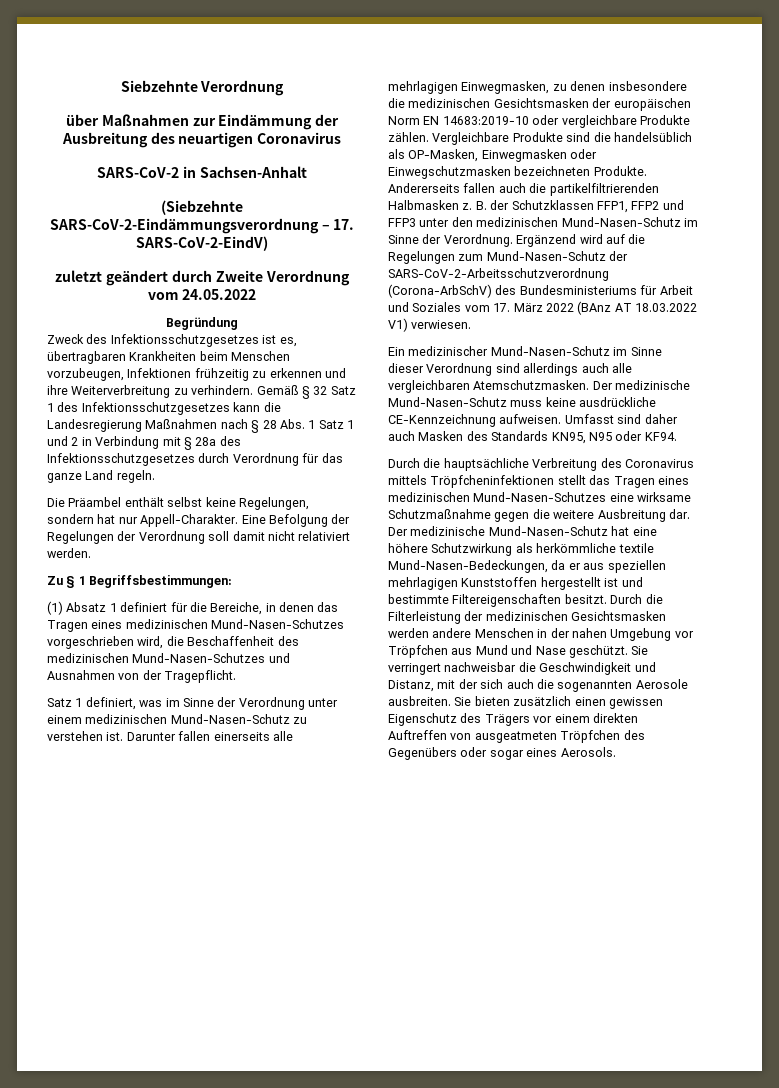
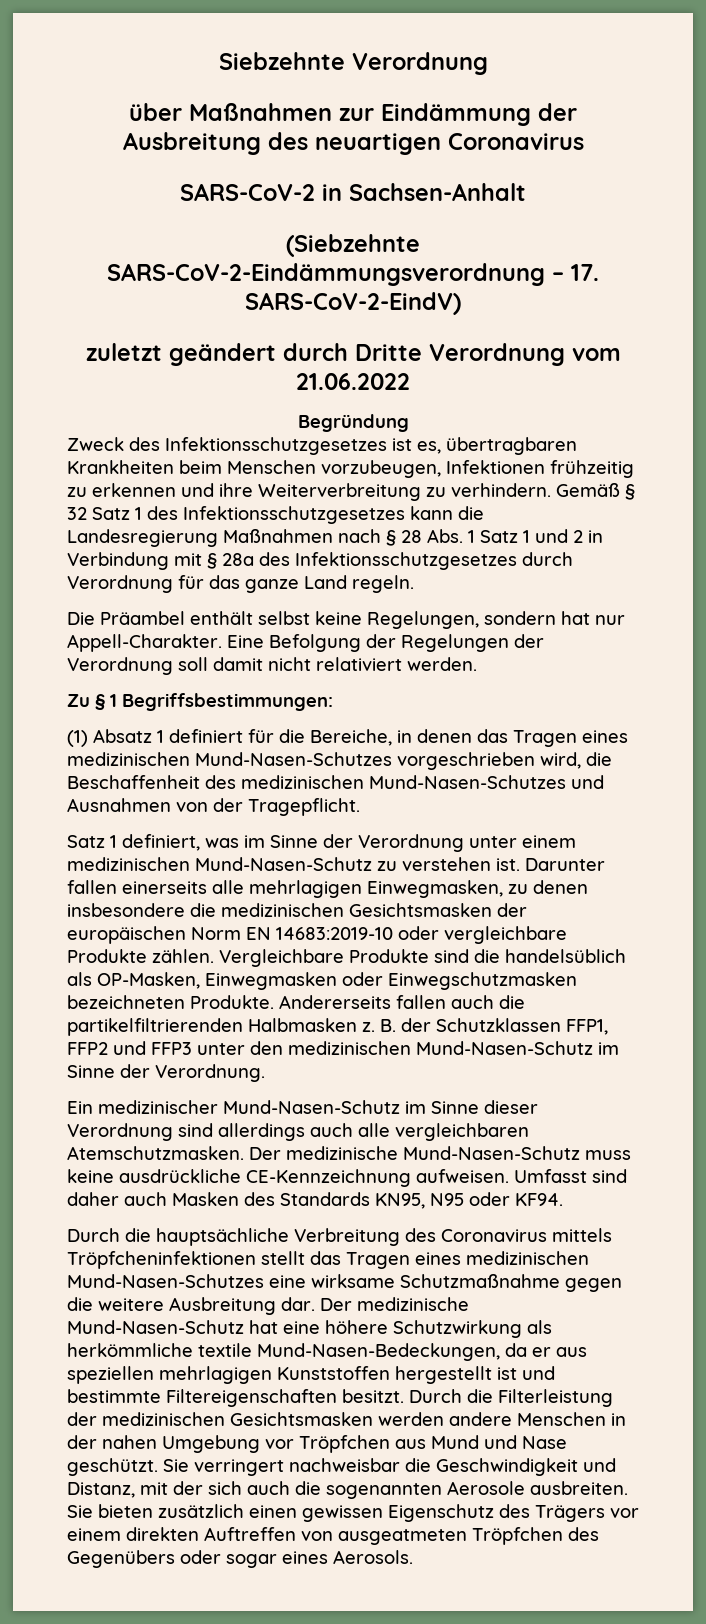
[215,270,263,282] Zweite -> [354,344,422,361] Dritte
[182,289,257,300] 24.05.2022 -> [296,373,410,390] 21.06.2022
[516,234,646,247] [388,251,629,264] [388,268,609,281] [388,284,693,298] [388,301,697,315] [388,318,472,332] Ergänzend wird auf die Regelungen zum Mund-Nasen-Schutz der SARS-CoV-2-Arbeitsschutzverordnung (Corona-ArbSchV) des Bundesministeriums für Arbeit und Soziales vom 17. März 2022 (BAnz AT 18.03.2022 V1) verwiesen. -> (265, 1073) none

